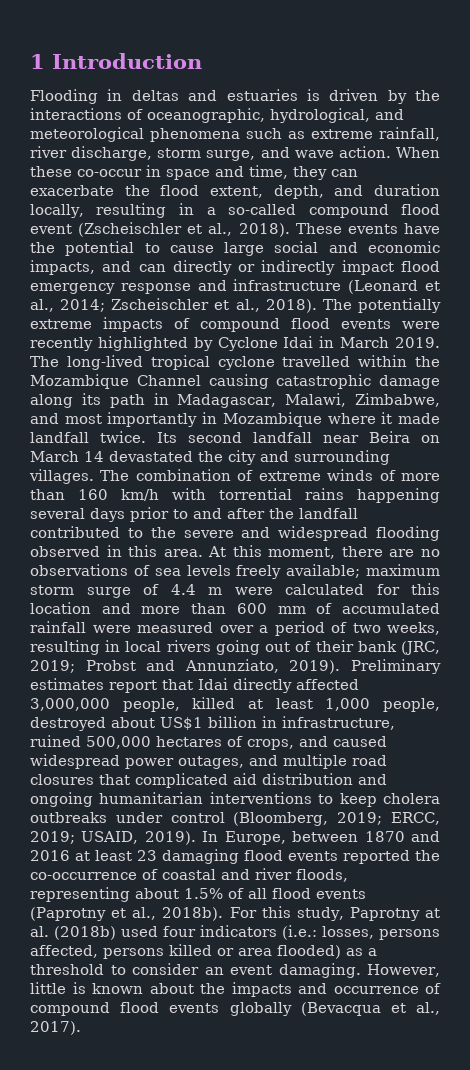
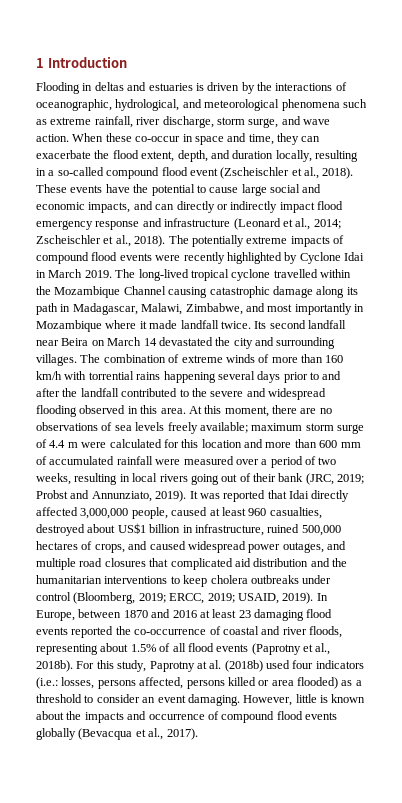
[351,659,441,674] [30,678,157,693] Preliminary estimates report -> [189,490,266,502] It was reported
[192,697,440,712] killed at least 1,000 people, -> [171,507,322,519] caused at least 960 casualties,
[30,792,93,807] ongoing -> [332,558,347,567] the

